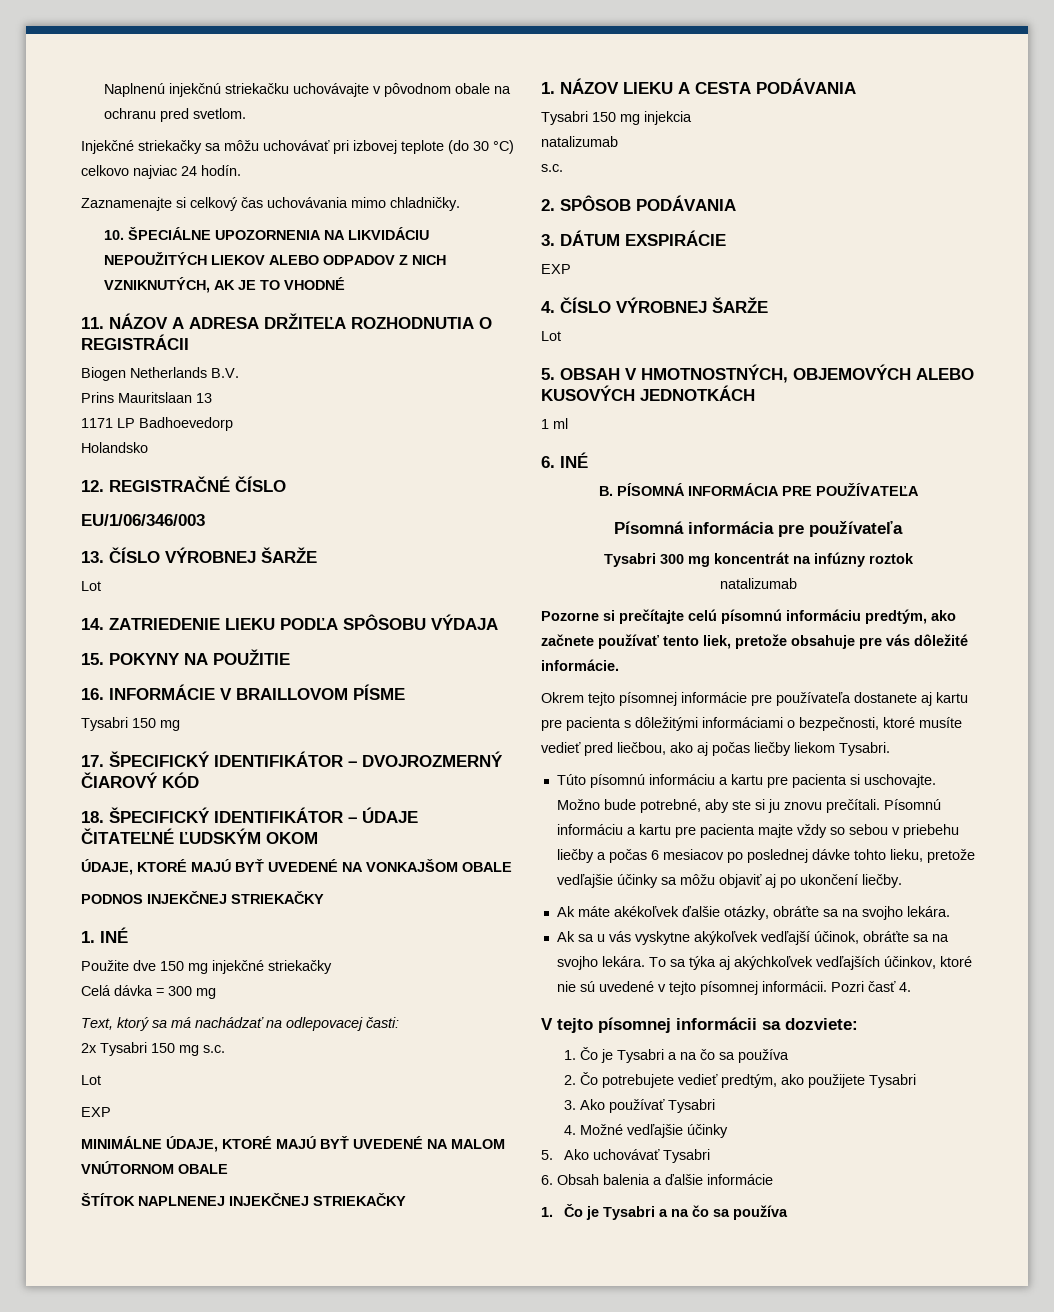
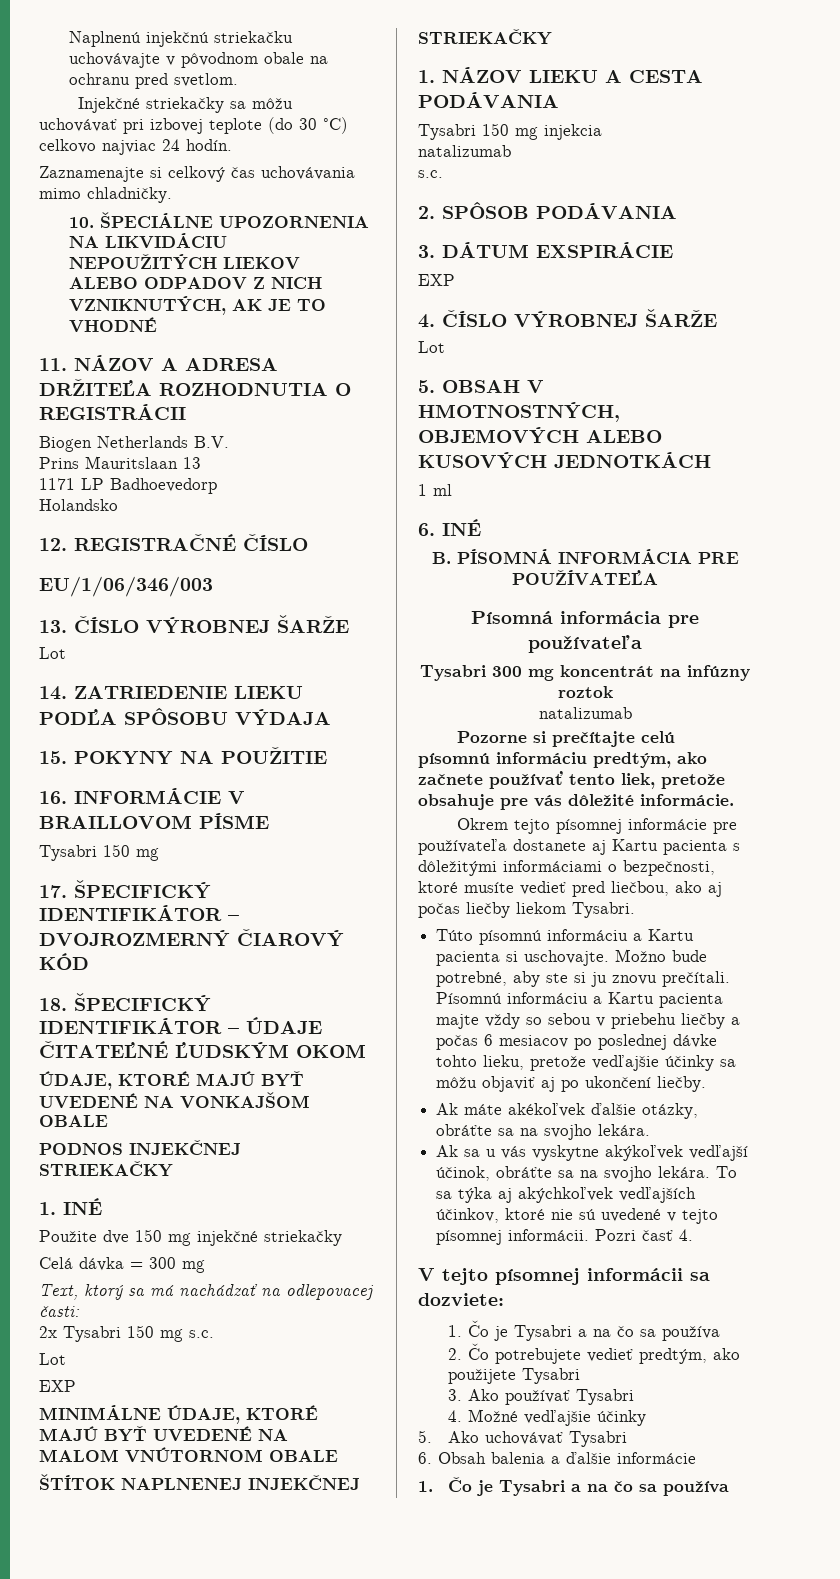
[936,692,968,703] [541,719,562,731] kartu pre -> [612,839,658,851] Kartu
[730,774,788,788] kartu pre -> [648,929,695,941] Kartu
[638,824,696,838] kartu pre -> [608,992,655,1004] Kartu

